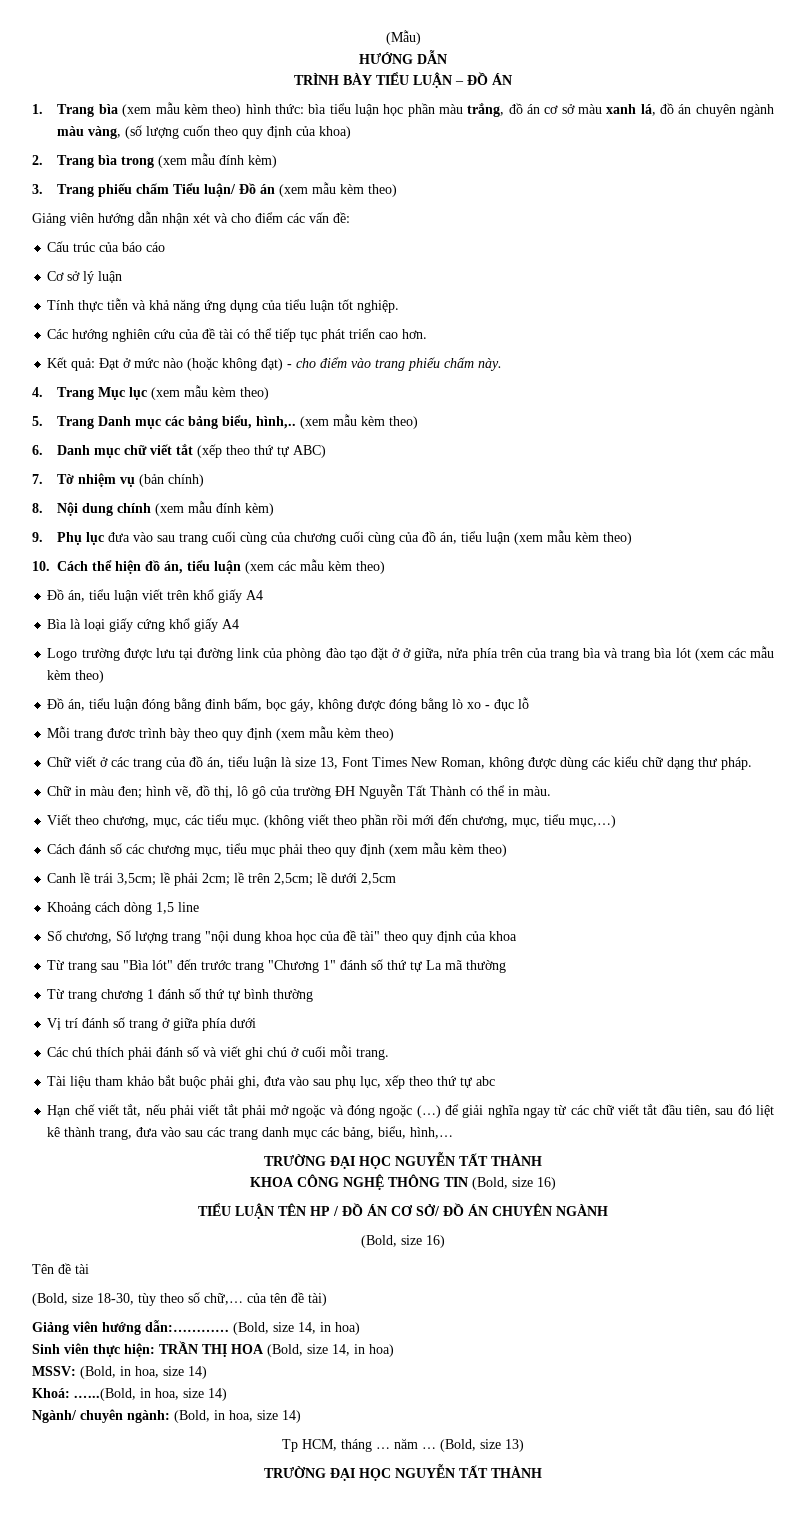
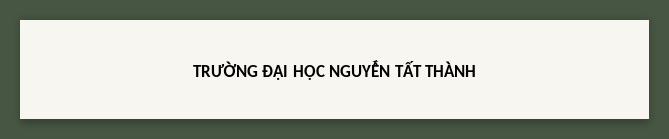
[385,30,421,45] [359,50,447,64] [294,72,512,88] [32,102,775,117] [57,125,352,139] [32,153,278,168] [32,182,398,197] [32,211,350,226] [47,241,166,252] [47,271,123,284] [47,298,400,313] [47,328,428,342] [47,357,503,371] [32,385,270,400] [32,414,419,429] [32,444,327,458] [32,473,205,487] [32,501,275,516] [32,530,633,545] [32,559,386,574] [47,589,264,603] [47,618,240,632] [47,646,774,661] [47,670,105,683] [47,697,530,712] [47,726,395,741] [47,756,753,770] [47,784,552,799] [47,814,617,828] [47,842,508,857] [47,872,397,886] [47,902,200,915] [47,930,518,944] [47,959,507,973] [47,988,314,1002] [47,1017,257,1031] [47,1045,390,1060] [47,1075,496,1089] [47,1104,774,1118] [47,1126,454,1140] [264,1152,542,1169] [250,1174,556,1190] [198,1203,608,1219] [361,1235,445,1248] [32,1263,89,1274] [32,1292,327,1306] [32,1320,360,1335] [32,1341,394,1357] [32,1366,207,1379] [32,1388,227,1401] [32,1409,301,1423] [282,1438,524,1452] [264,1464,542,1481] (Mẫu) // HƯỚNG DẪN // TRÌNH BÀY TIỂU LUẬN – ĐỒ ÁN // 1. Trang bìa (xem mẫu kèm theo) hình thức: bìa tiểu luận học phần màu trắng, đồ án cơ sở màu xanh lá, đồ án chuyên ngành màu vàng, (số lượng cuốn theo quy định của khoa) // 2. Trang bìa trong (xem mẫu đính kèm) // 3. Trang phiếu chấm Tiểu luận/ Đồ án (xem mẫu kèm theo) // Giảng viên hướng dẫn nhận xét và cho điểm các vấn đề: // Cấu trúc của báo cáo // Cơ sở lý luận // Tính thực tiễn và khả năng ứng dụng của tiểu luận tốt nghiệp. // Các hướng nghiên cứu của đề tài có thể tiếp tục phát triển cao hơn. // Kết quả: Đạt ở mức nào (hoặc không đạt) - cho điểm vào trang phiếu chấm này. // 4. Trang Mục lục (xem mẫu kèm theo) // 5. Trang Danh mục các bảng biểu, hình,.. (xem mẫu kèm theo) // 6. Danh mục chữ viết tắt (xếp theo thứ tự ABC) // 7. Tờ nhiệm vụ (bản chính) // 8. Nội dung chính (xem mẫu đính kèm) // 9. Phụ lục đưa vào sau trang cuối cùng của chương cuối cùng của đồ án, tiểu luận (xem mẫu kèm theo) // 10. Cách thể hiện đồ án, tiểu luận (xem các mẫu kèm theo) // Đồ án, tiểu luận viết trên khổ giấy A4 // Bìa là loại giấy cứng khổ giấy A4 // Logo trường được lưu tại đường link của phòng đào tạo đặt ở ở giữa, nửa phía trên của trang bìa và trang bìa lót (xem các mẫu kèm theo) // Đồ án, tiểu luận đóng bằng đinh bấm, bọc gáy, không được đóng bằng lò xo - đục lỗ // Mỗi trang đươc trình bày theo quy định (xem mẫu kèm theo) // Chữ viết ở các trang của đồ án, tiểu luận là size 13, Font Times New Roman, không được dùng các kiểu chữ dạng thư pháp. // Chữ in màu đen; hình vẽ, đồ thị, lô gô của trường ĐH Nguyễn Tất Thành có thể in màu. // Viết theo chương, mục, các tiểu mục. (không viết theo phần rồi mới đến chương, mục, tiểu mục,…) // Cách đánh số các chương mục, tiểu mục phải theo quy định (xem mẫu kèm theo) // Canh lề trái 3,5cm; lề phải 2cm; lề trên 2,5cm; lề dưới 2,5cm // Khoảng cách dòng 1,5 line // Số chương, Số lượng trang "nội dung khoa học của đề tài" theo quy định của khoa // Từ trang sau "Bìa lót" đến trước trang "Chương 1" đánh số thứ tự La mã thường // Từ trang chương 1 đánh số thứ tự bình thường // Vị trí đánh số trang ở giữa phía dưới // Các chú thích phải đánh số và viết ghi chú ở cuối mỗi trang. // Tài liệu tham khảo bắt buộc phải ghi, đưa vào sau phụ lục, xếp theo thứ tự abc // Hạn chế viết tắt, nếu phải viết tắt phải mở ngoặc và đóng ngoặc (…) để giải nghĩa ngay từ các chữ viết tắt đầu tiên, sau đó liệt kê thành trang, đưa vào sau các trang danh mục các bảng, biểu, hình,… // TRƯỜNG ĐẠI HỌC NGUYỄN TẤT THÀNH // KHOA CÔNG NGHỆ THÔNG TIN (Bold, size 16) // TIỂU LUẬN TÊN HP / ĐỒ ÁN CƠ SỞ/ ĐỒ ÁN CHUYÊN NGÀNH // (Bold, size 16) // Tên đề tài // (Bold, size 18-30, tùy theo số chữ,… của tên đề tài) // Giảng viên hướng dẫn:………… (Bold, size 14, in hoa) // Sinh viên thực hiện: TRẦN THỊ HOA (Bold, size 14, in hoa) // MSSV: (Bold, in hoa, size 14) // Khoá: .…..(Bold, in hoa, size 14) // Ngành/ chuyên ngành: (Bold, in hoa, size 14) // Tp HCM, tháng … năm … (Bold, size 13) // TRƯỜNG ĐẠI HỌC NGUYỄN TẤT THÀNH -> [192,60,477,80] TRƯỜNG ĐẠI HỌC NGUYỄN TẤT THÀNH

